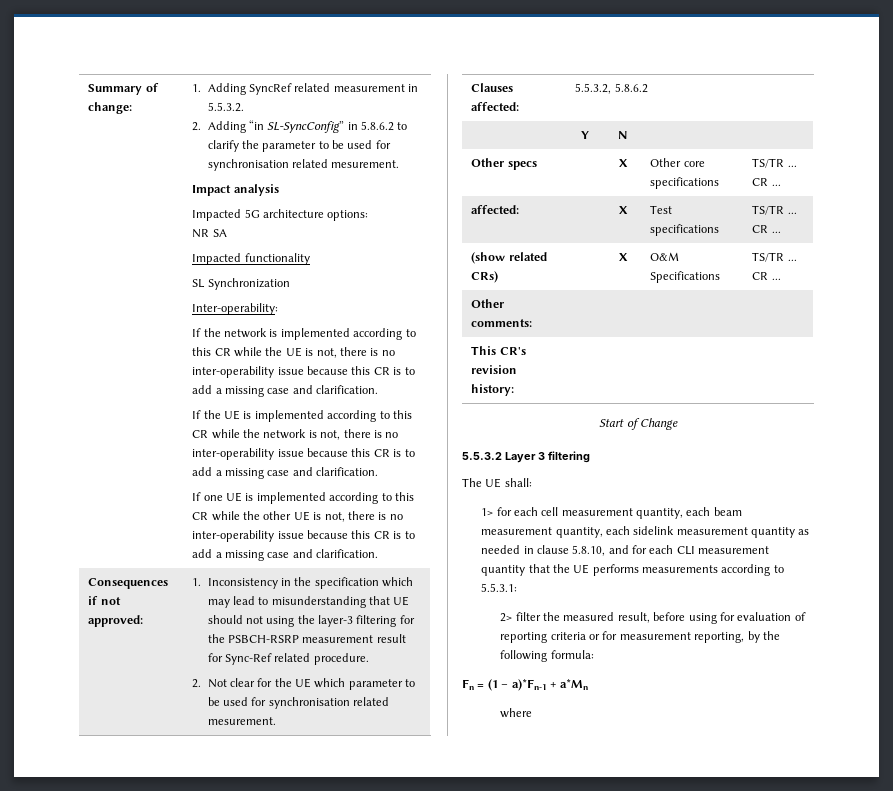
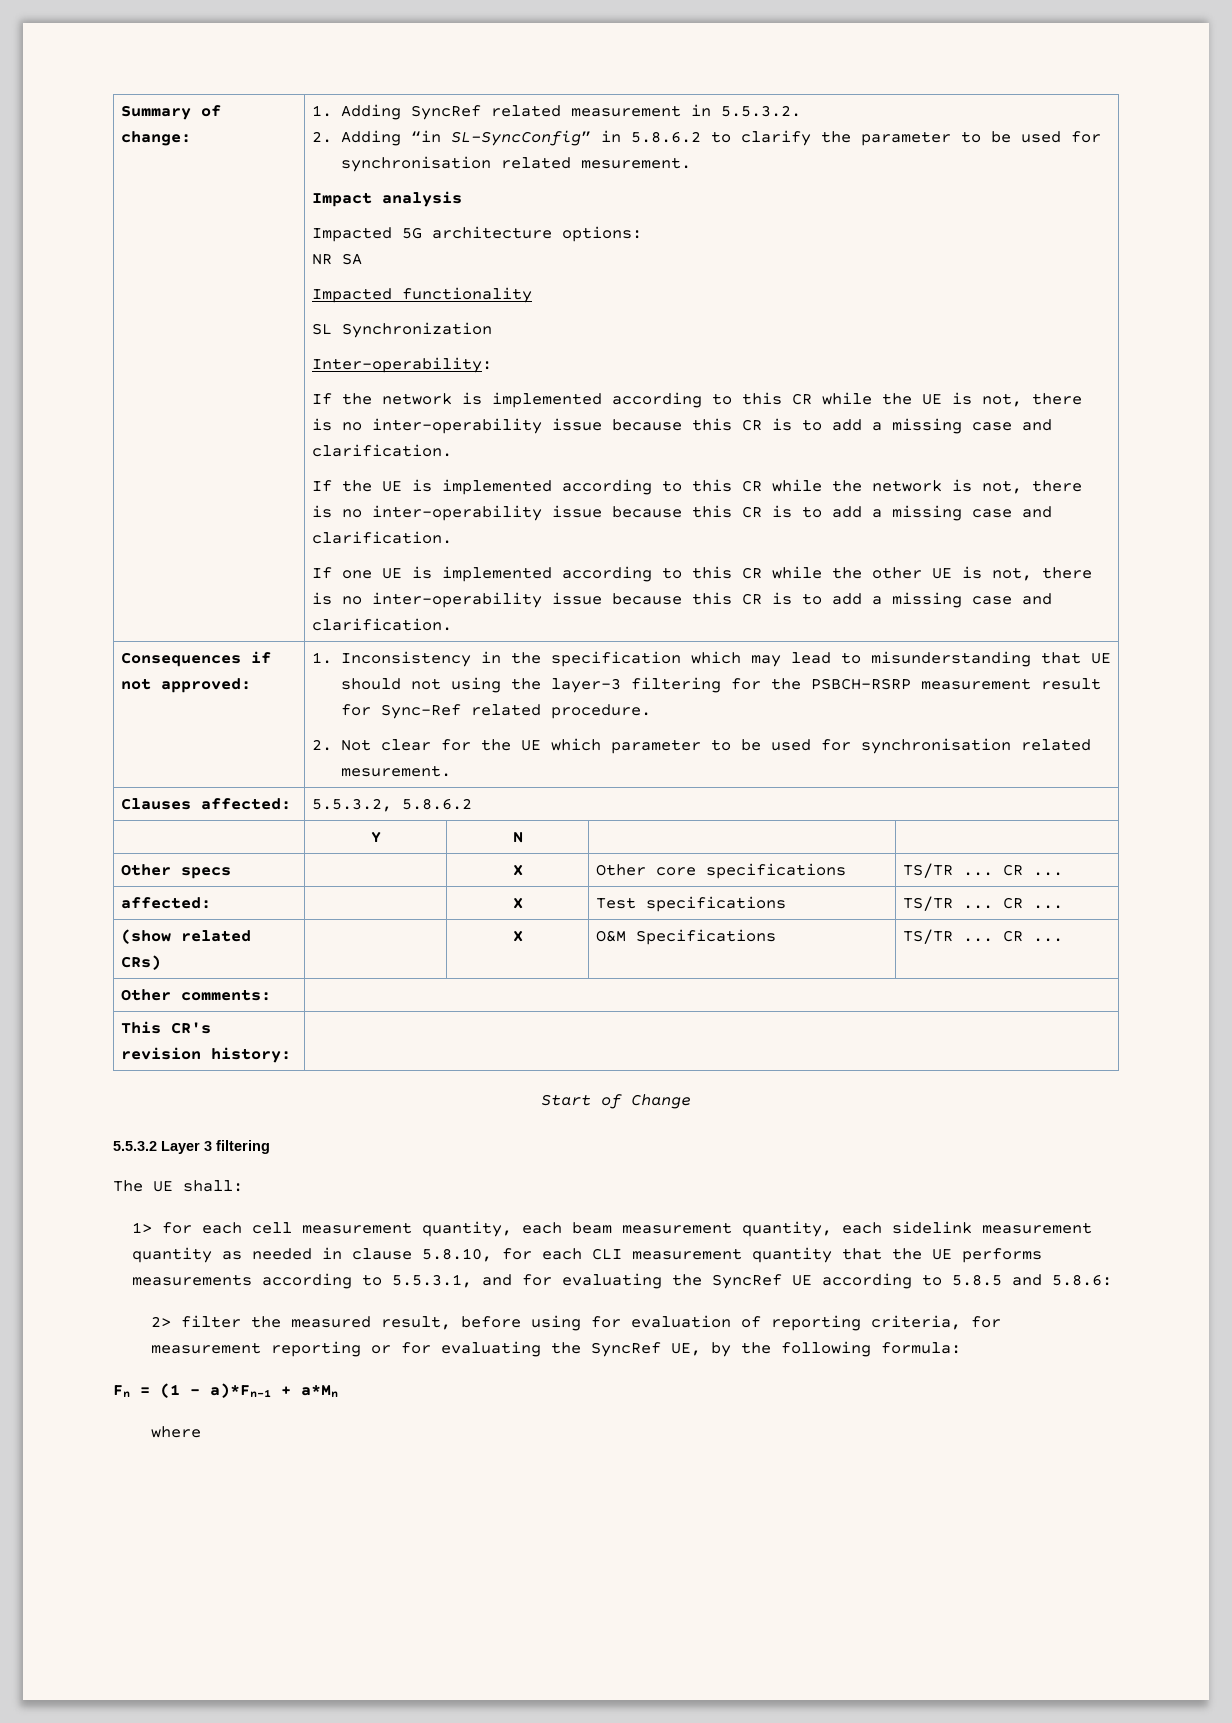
[608,545,629,554] and -> (493, 1255) none
[481,583,518,592] 5.5.3.1: -> [392,1273,1113,1289] 5.5.3.1, and for evaluating the SyncRef UE according to 5.8.5 and 5.8.6:
[550,631,745,643] criteria or for measurement reporting, -> [871,1315,1002,1330] [151,1341,702,1357] criteria, for measurement reporting or for evaluating the SyncRef UE,

